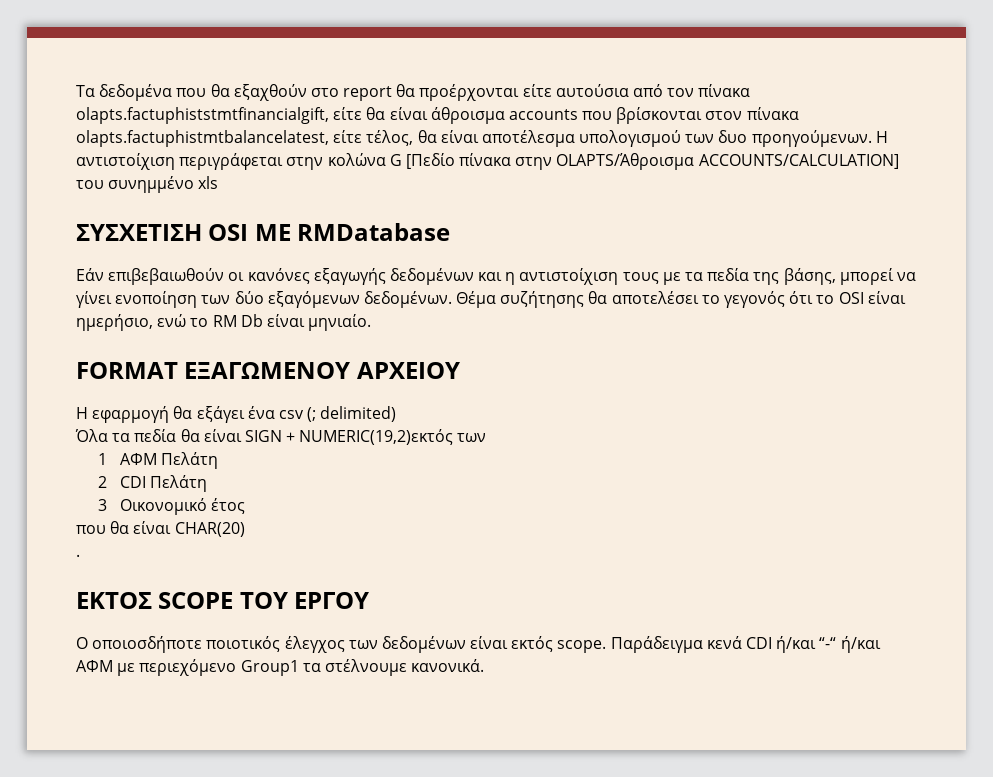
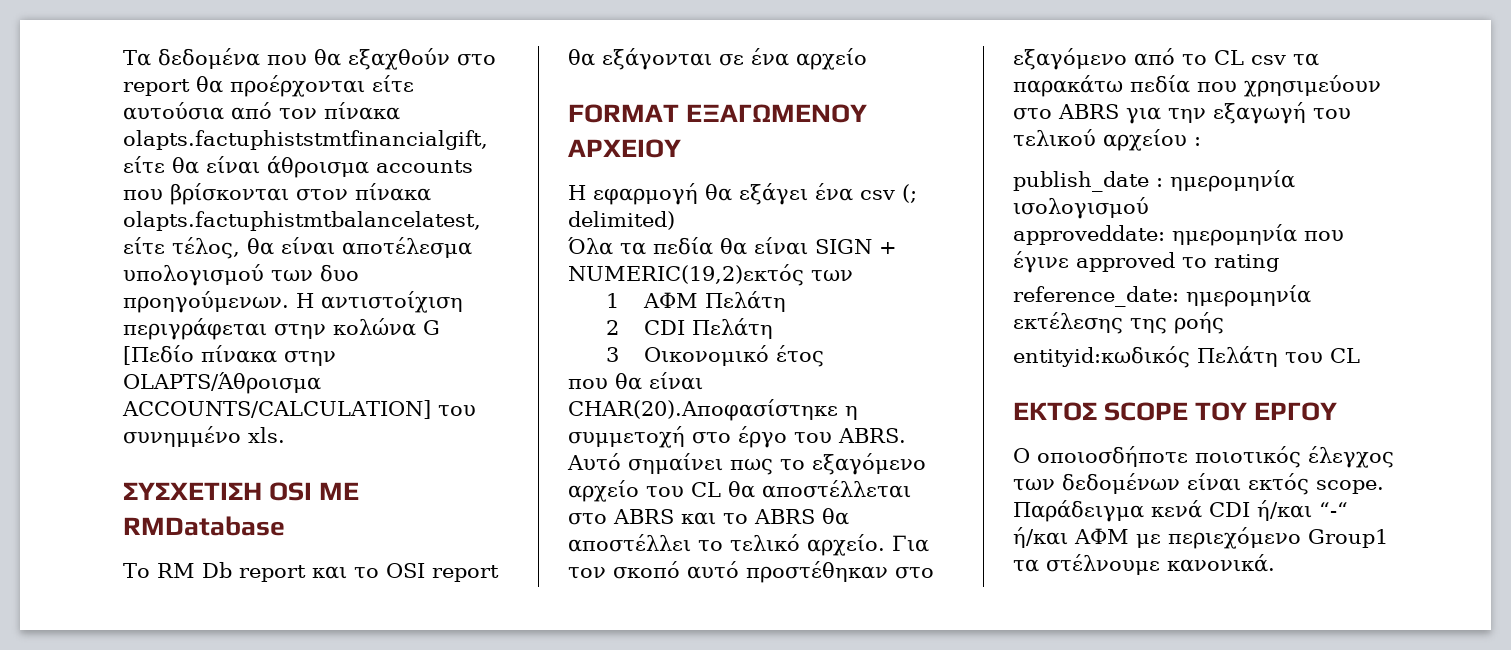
[198,176,219,189] xls -> [248,427,285,443] xls.
[76,268,916,285] [76,291,906,308] [76,314,372,331] Εάν επιβεβαιωθούν οι κανόνες εξαγωγής δεδομένων και η αντιστοίχιση τους με τα πεδία της βάσης, μπορεί να γίνει ενοποίηση των δύο εξαγόμενων δεδομένων. Θέμα συζήτησης θα αποτελέσει το γεγονός ότι το OSI είναι ημερήσιο, ενώ το RM Db είναι μηνιαίο. -> [123,562,499,582] [568,48,867,70] Το RM Db report και το OSI report θα εξάγονται σε ένα αρχείο
[174,522,245,537] [76,554,80,557] CHAR(20) // . -> [568,399,858,421] [568,426,906,448] [567,453,926,475] [568,480,911,502] [568,508,849,525] [568,534,929,556] [568,561,934,583] [1013,48,1319,70] [1013,75,1381,97] [1013,102,1351,124] [1013,129,1201,151] [1013,170,1295,192] [1013,197,1149,219] [1013,224,1344,246] [1013,251,1279,273] [1013,285,1311,307] [1013,312,1224,334] [1013,346,1360,368] CHAR(20).Αποφασίστηκε η συμμετοχή στο έργο του ABRS. Αυτό σημαίνει πως το εξαγόμενο αρχείο του CL θα αποστέλλεται στο ABRS και το ABRS θα αποστέλλει το τελικό αρχείο. Για τον σκοπό αυτό προστέθηκαν στο εξαγόμενο από το CL csv τα παρακάτω πεδία που χρησιμεύουν στο ABRS για την εξαγωγή του τελικού αρχείου : // publish_date : ημερομηνία ισολογισμού // approveddate: ημερομηνία που έγινε approved το rating // reference_date: ημερομηνία εκτέλεσης της ροής // entityid:κωδικός Πελάτη του CL

